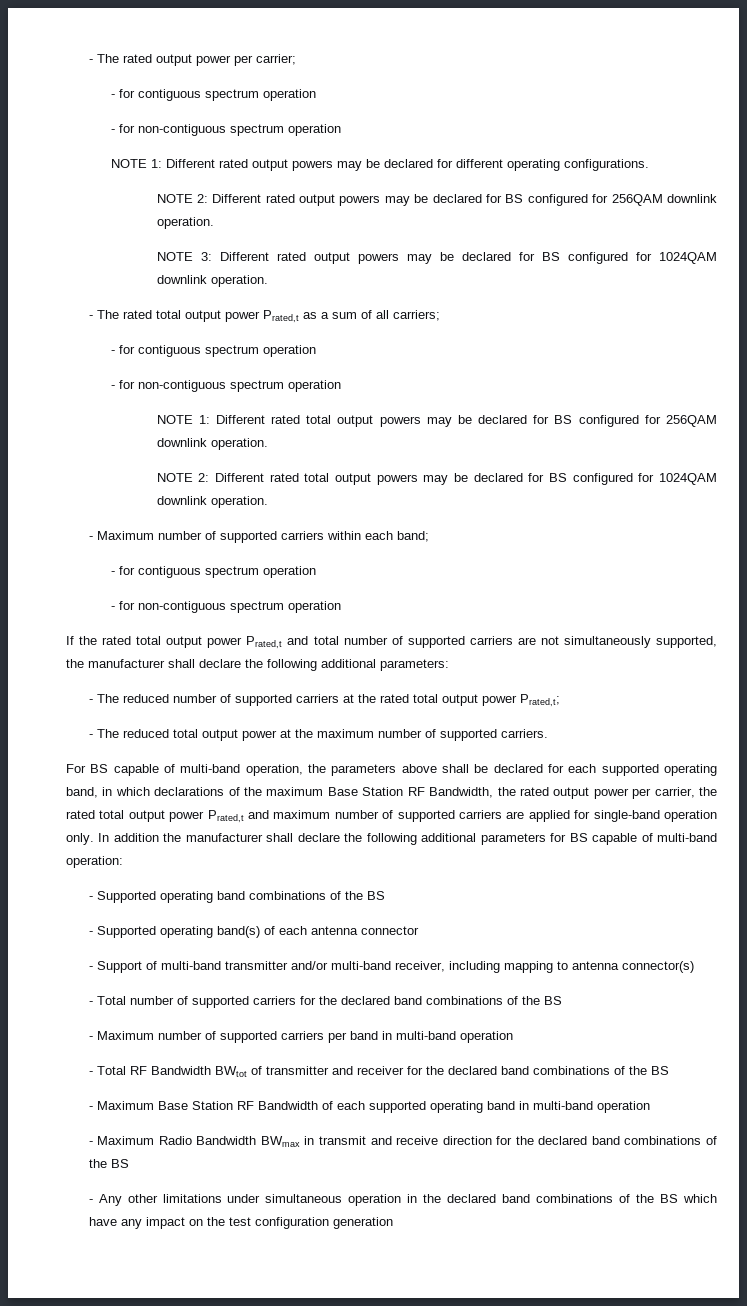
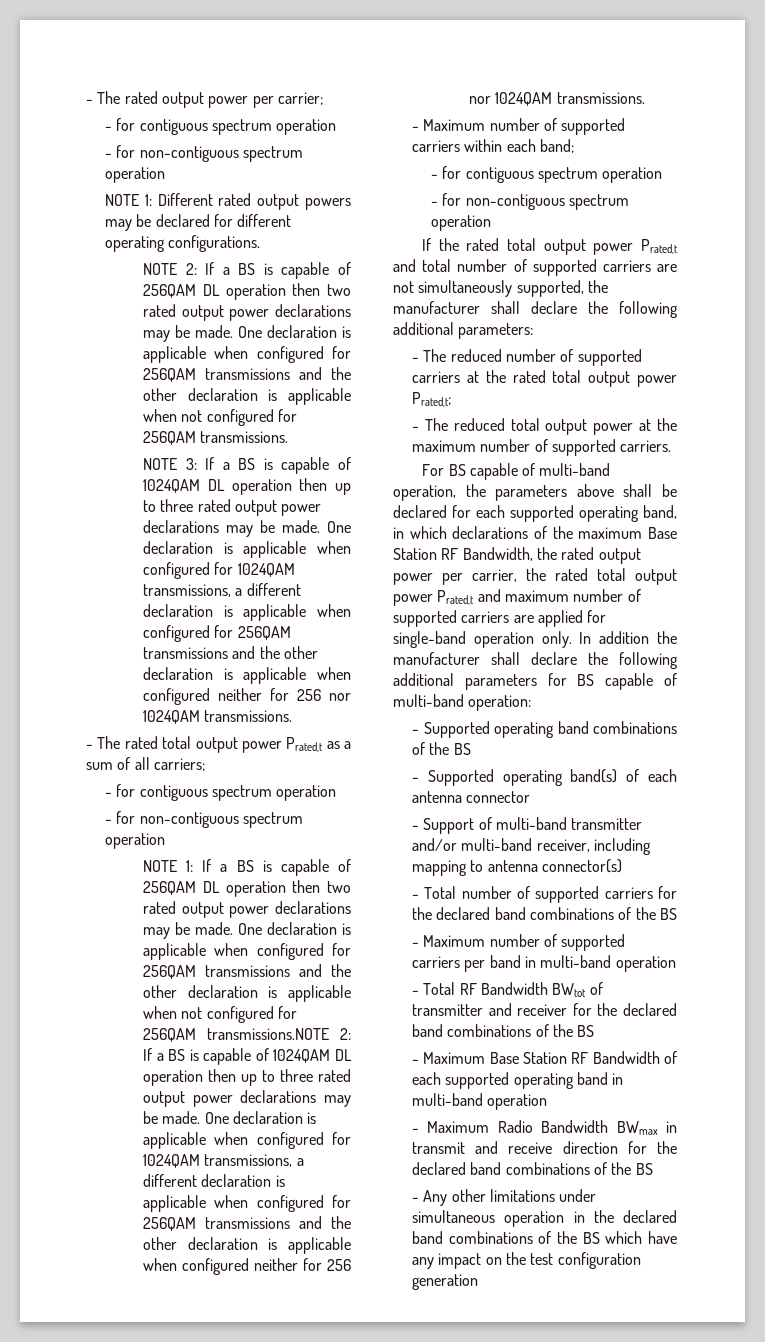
[212,194,718,206] [156,217,214,229] [156,252,717,264] [156,275,268,287] Different rated output powers may be declared for BS configured for 256QAM downlink operation. // NOTE 3: Different rated output powers may be declared for BS configured for 1024QAM downlink operation. -> [205,262,351,279] [143,283,351,300] [143,304,351,321] [143,325,351,342] [143,346,351,363] [143,367,352,382] [143,388,351,405] [143,409,298,426] [143,431,289,445] [143,457,351,474] [143,478,351,495] [143,499,322,516] [143,520,351,537] [143,541,351,558] [143,562,295,579] [143,583,301,597] [143,604,351,621] [143,625,291,642] [143,646,319,659] [143,667,351,684] [143,688,351,705] [143,710,293,724] If a BS is capable of 256QAM DL operation then two rated output power declarations may be made. One declaration is applicable when configured for 256QAM transmissions and the other declaration is applicable when not configured for 256QAM transmissions. // NOTE 3: If a BS is capable of 1024QAM DL operation then up to three rated output power declarations may be made. One declaration is applicable when configured for 1024QAM transmissions, a different declaration is applicable when configured for 256QAM transmissions and the other declaration is applicable when configured neither for 256 nor 1024QAM transmissions.
[215,415,717,427] [156,438,268,450] [156,473,717,485] [156,496,268,508] Different rated total output powers may be declared for BS configured for 256QAM downlink operation. // NOTE 2: Different rated total output powers may be declared for BS configured for 1024QAM downlink operation. -> [202,859,351,876] [143,880,351,897] [143,901,351,918] [143,922,351,939] [143,943,351,960] [143,964,352,979] [143,985,351,1002] [143,1006,298,1023] [143,1028,351,1042] [143,1048,352,1065] [143,1069,351,1086] [143,1090,351,1107] [143,1111,317,1124] [143,1132,351,1149] [143,1154,304,1168] [143,1174,285,1187] [143,1195,351,1212] [143,1216,352,1231] [143,1237,351,1254] [143,1258,351,1275] [469,92,645,106] If a BS is capable of 256QAM DL operation then two rated output power declarations may be made. One declaration is applicable when configured for 256QAM transmissions and the other declaration is applicable when not configured for 256QAM transmissions.NOTE 2: If a BS is capable of 1024QAM DL operation then up to three rated output power declarations may be made. One declaration is applicable when configured for 1024QAM transmissions, a different declaration is applicable when configured for 256QAM transmissions and the other declaration is applicable when configured neither for 256 nor 1024QAM transmissions.

